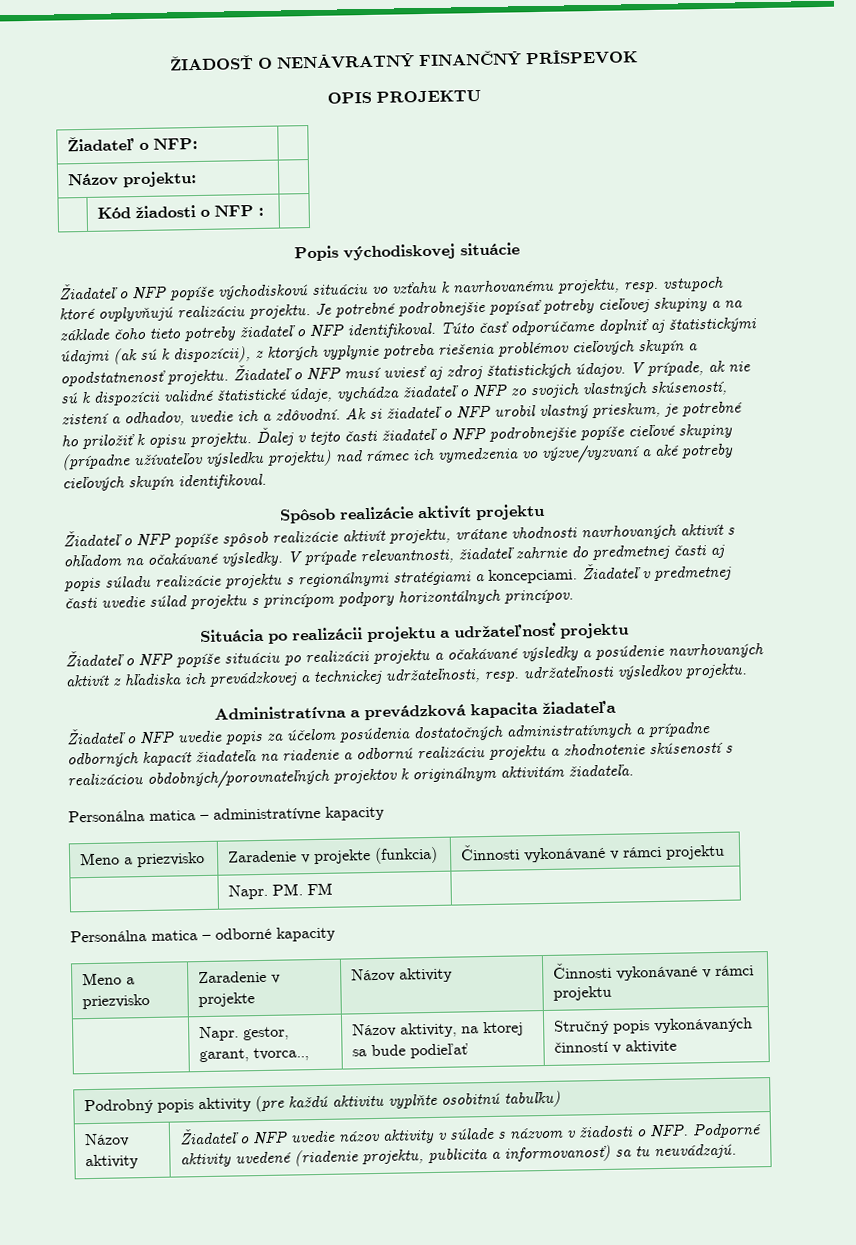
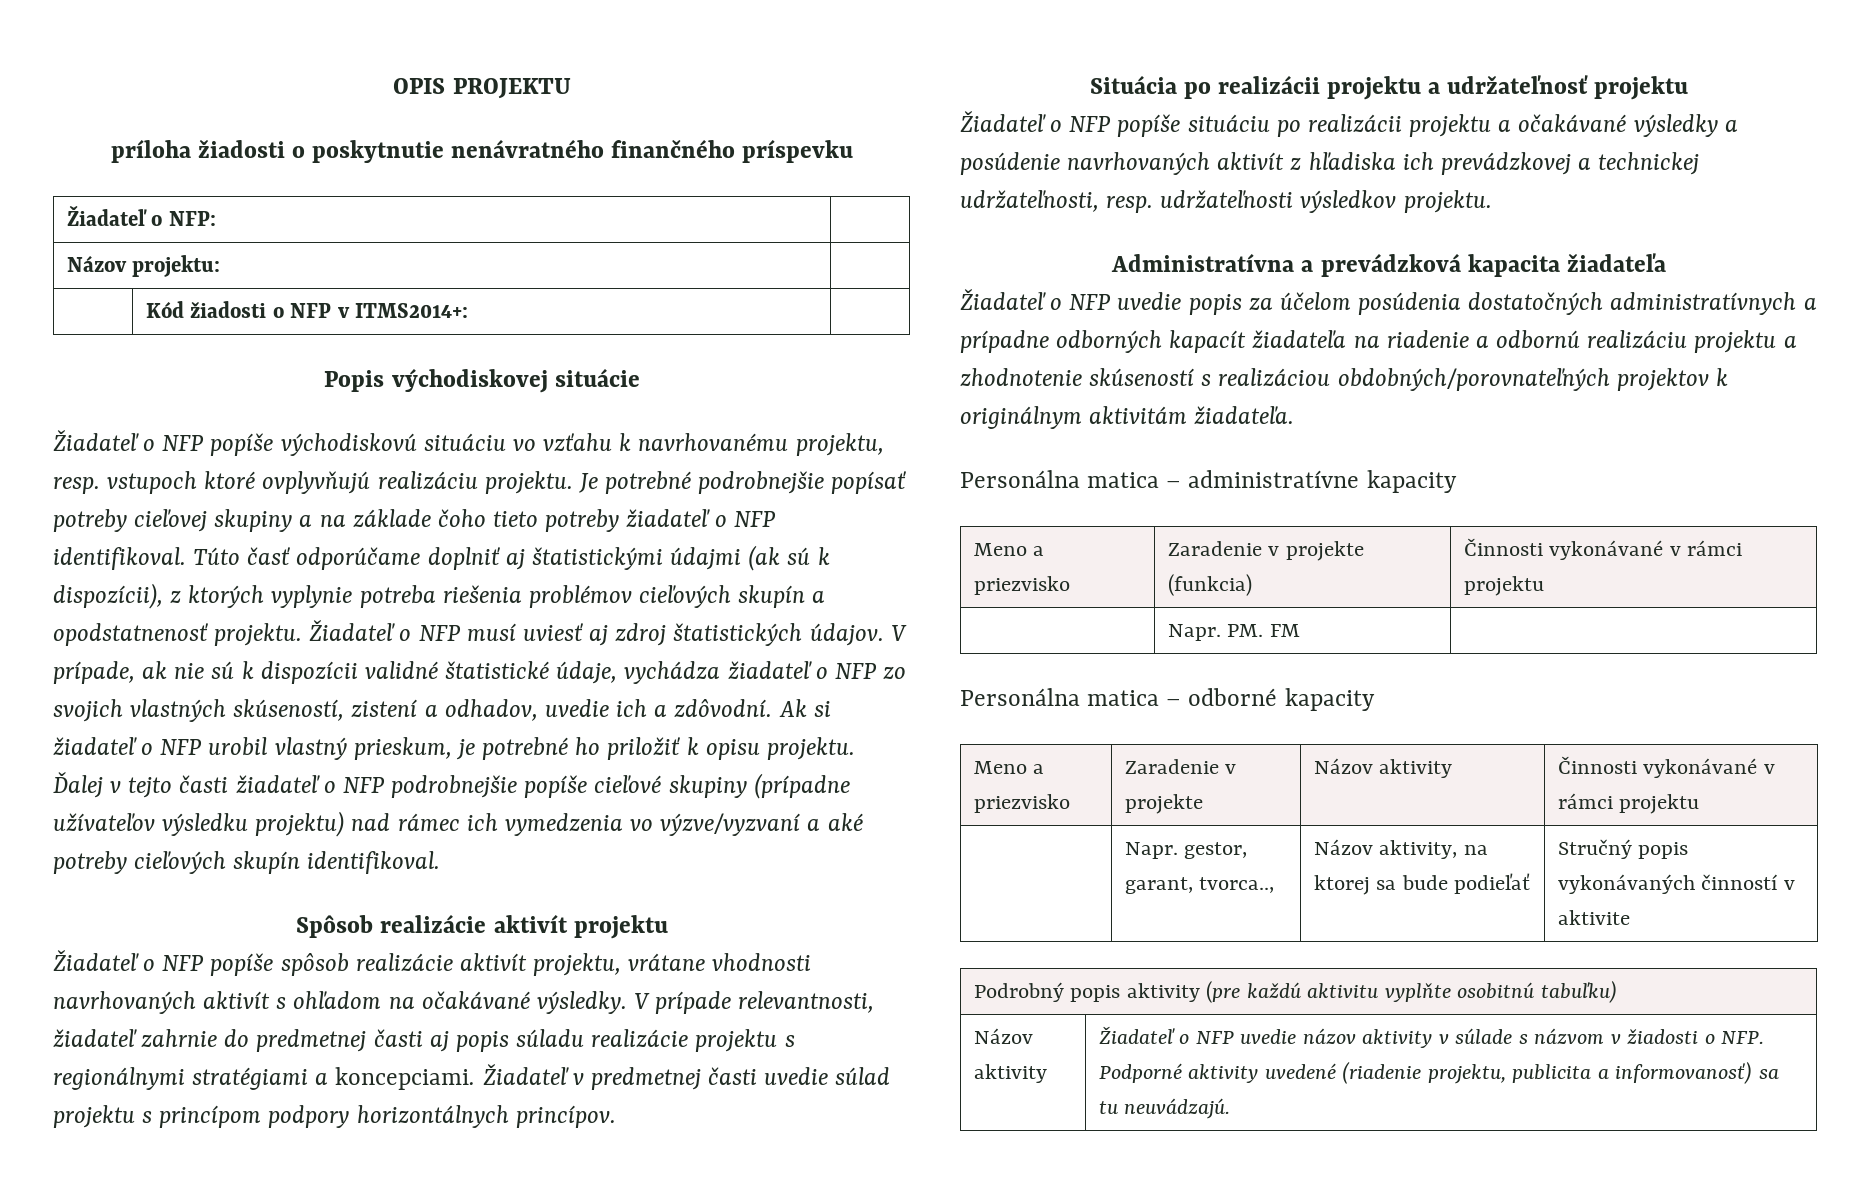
[169,49,638,72] [327,89,481,104] ŽIADOSŤ O NENÁVRATNÝ FINANČNÝ PRÍSPEVOK // OPIS PROJEKTU -> [393,78,571,99] [110,139,854,163] OPIS PROJEKTU // príloha žiadosti o poskytnutie nenávratného finančného príspevku
[257,207,264,216] : -> [337,303,469,318] v ITMS2014+:

